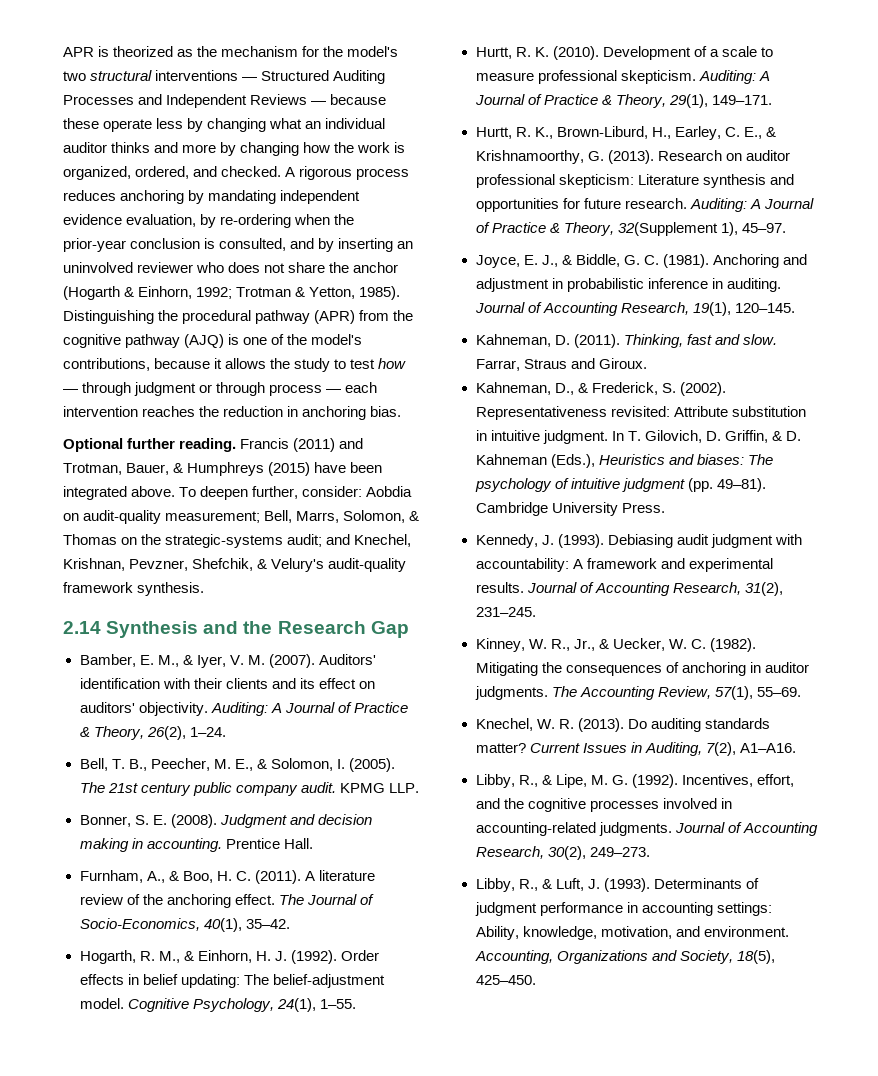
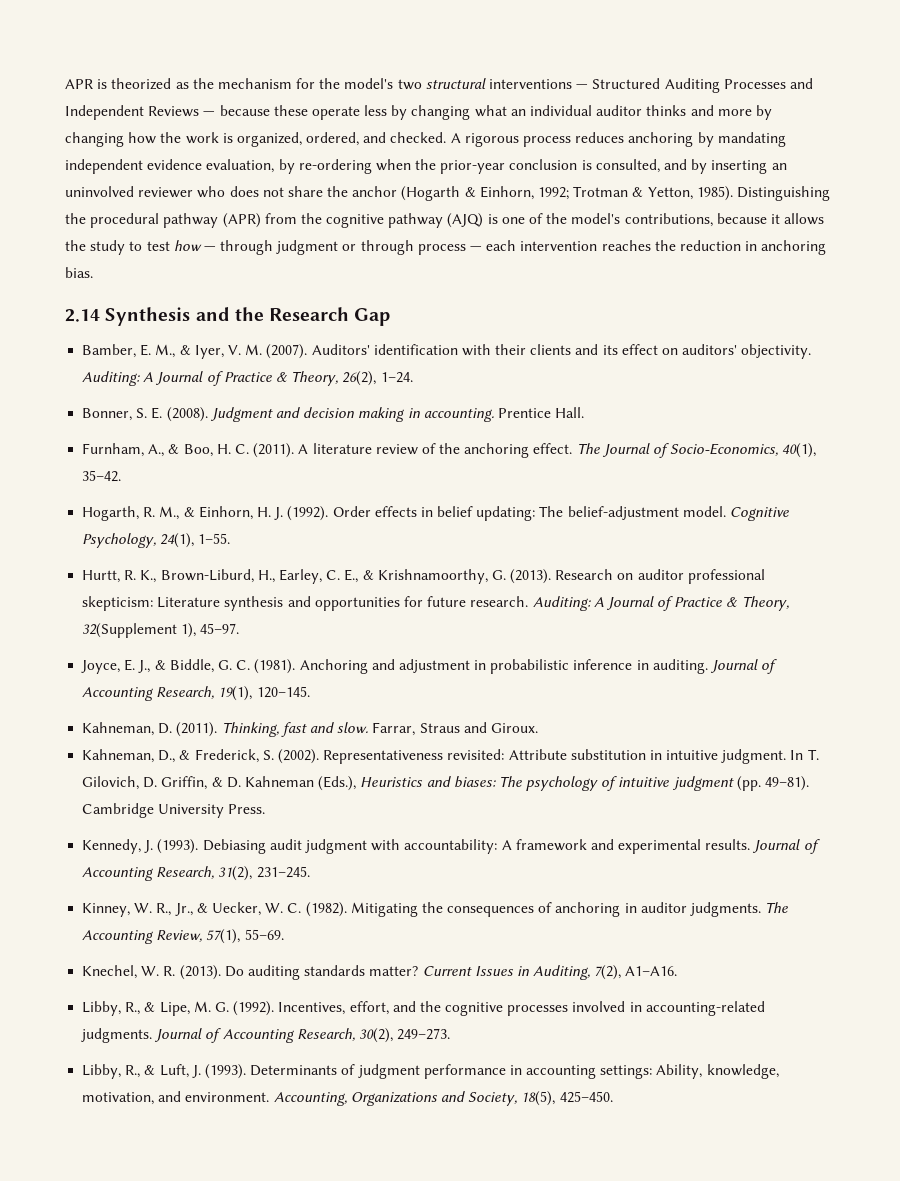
[63,438,364,452] [63,462,383,476] [63,486,413,500] [63,510,420,524] [63,534,412,548] [63,558,407,572] [63,582,205,596] // Optional further reading. Francis (2011) and Trotman, Bauer, & Humphreys (2015) have been integrated above. To deepen further, consider: Aobdia on audit-quality measurement; Bell, Marrs, Solomon, & Thomas on the strategic-systems audit; and Knechel, Krishnan, Pevzner, Shefchik, & Velury's audit-quality framework synthesis. -> (93, 272) none
[79,758,395,772] [79,782,419,796] // Bell, T. B., Peecher, M. E., & Solomon, I. (2005). The 21st century public company audit. KPMG LLP. -> (413, 377) none
[475,46,773,60] [475,70,770,84] [474,94,772,108] // Hurtt, R. K. (2010). Development of a scale to measure professional skepticism. Auditing: A Journal of Practice & Theory, 29(1), 149–171. -> (231, 538) none

